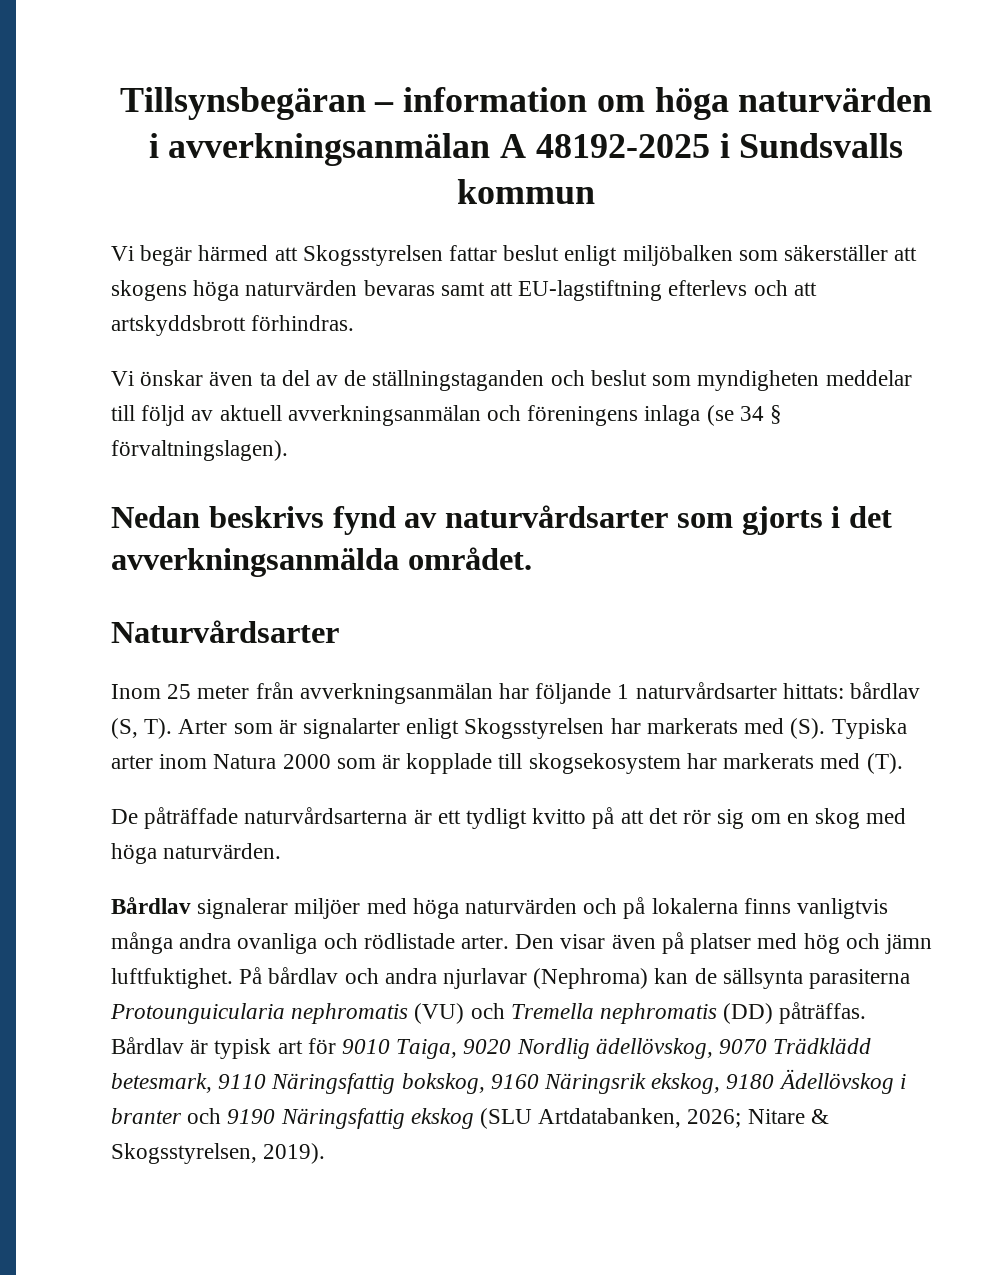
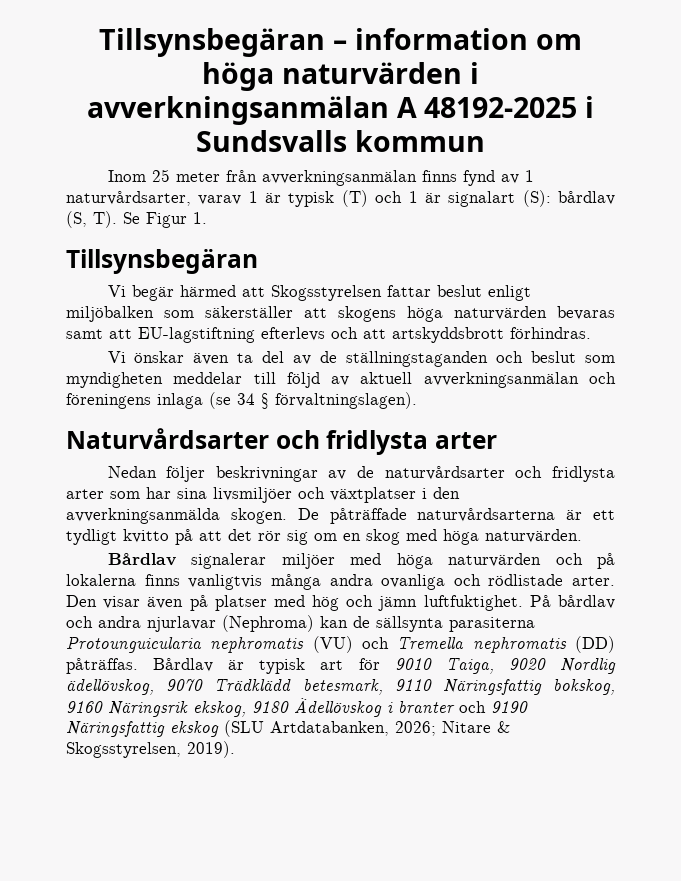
(595, 191) none -> [107,169,534,186] [66,190,616,207] [66,211,207,228] [66,248,258,274] // Inom 25 meter från avverkningsanmälan finns fynd av 1 naturvårdsarter, varav 1 är typisk (T) och 1 är signalart (S): bårdlav (S, T). Se Figur 1. // Tillsynsbegäran
[111,505,893,535] [111,547,532,577] [111,620,339,643] [111,682,921,704] [111,718,907,739] [111,753,903,774] Nedan beskrivs fynd av naturvårdsarter som gjorts i det avverkningsanmälda området. // Naturvårdsarter // Inom 25 meter från avverkningsanmälan har följande 1 naturvårdsarter hittats: bårdlav (S, T). Arter som är signalarter enligt Skogsstyrelsen har markerats med (S). Typiska arter inom Natura 2000 som är kopplade till skogsekosystem har markerats med (T). // -> [66,428,497,455] [107,466,615,482] [66,487,460,503] [66,508,287,524] Naturvårdsarter och fridlysta arter // Nedan följer beskrivningar av de naturvårdsarter och fridlysta arter som har sina livsmiljöer och växtplatser i den avverkningsanmälda skogen.

